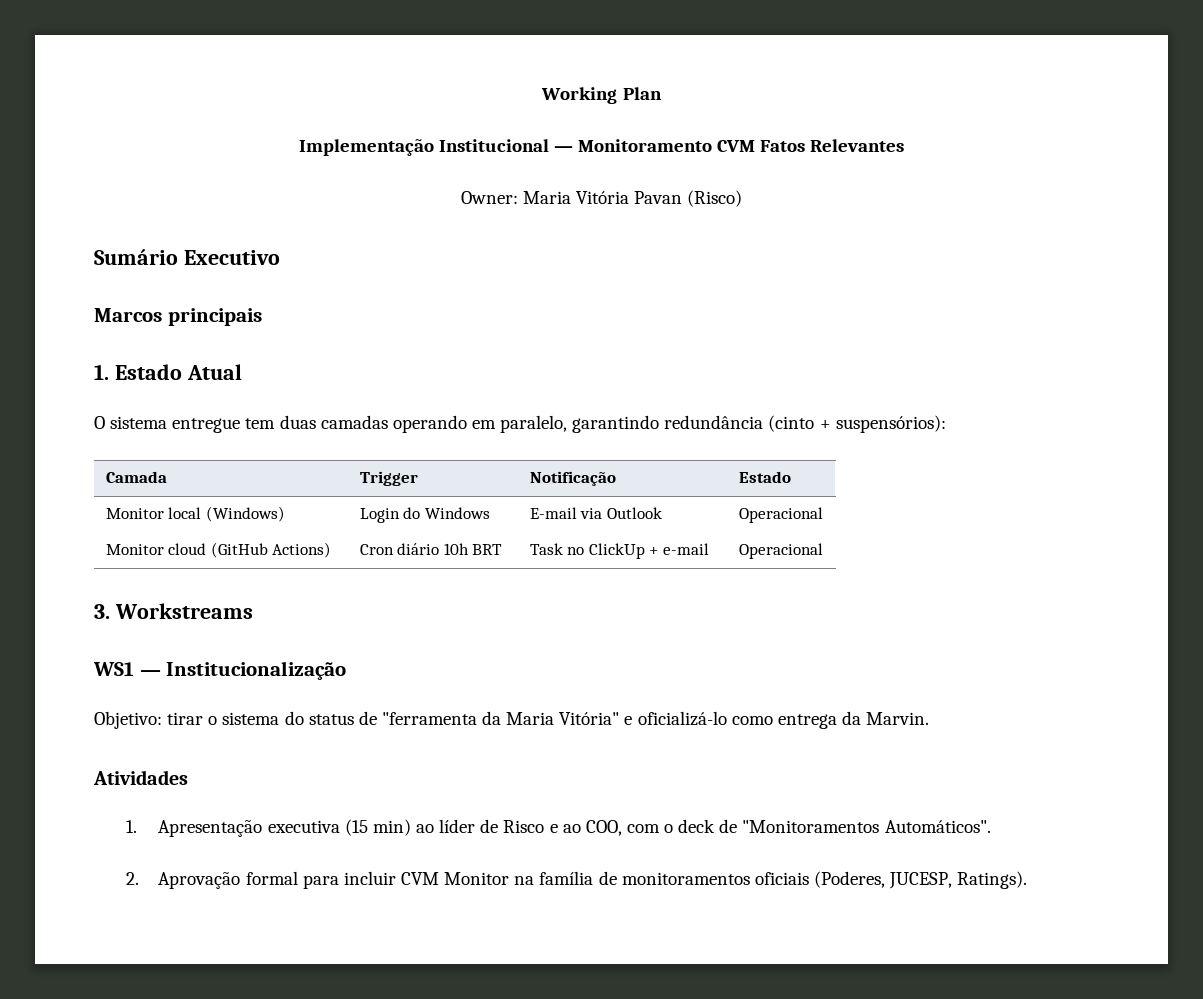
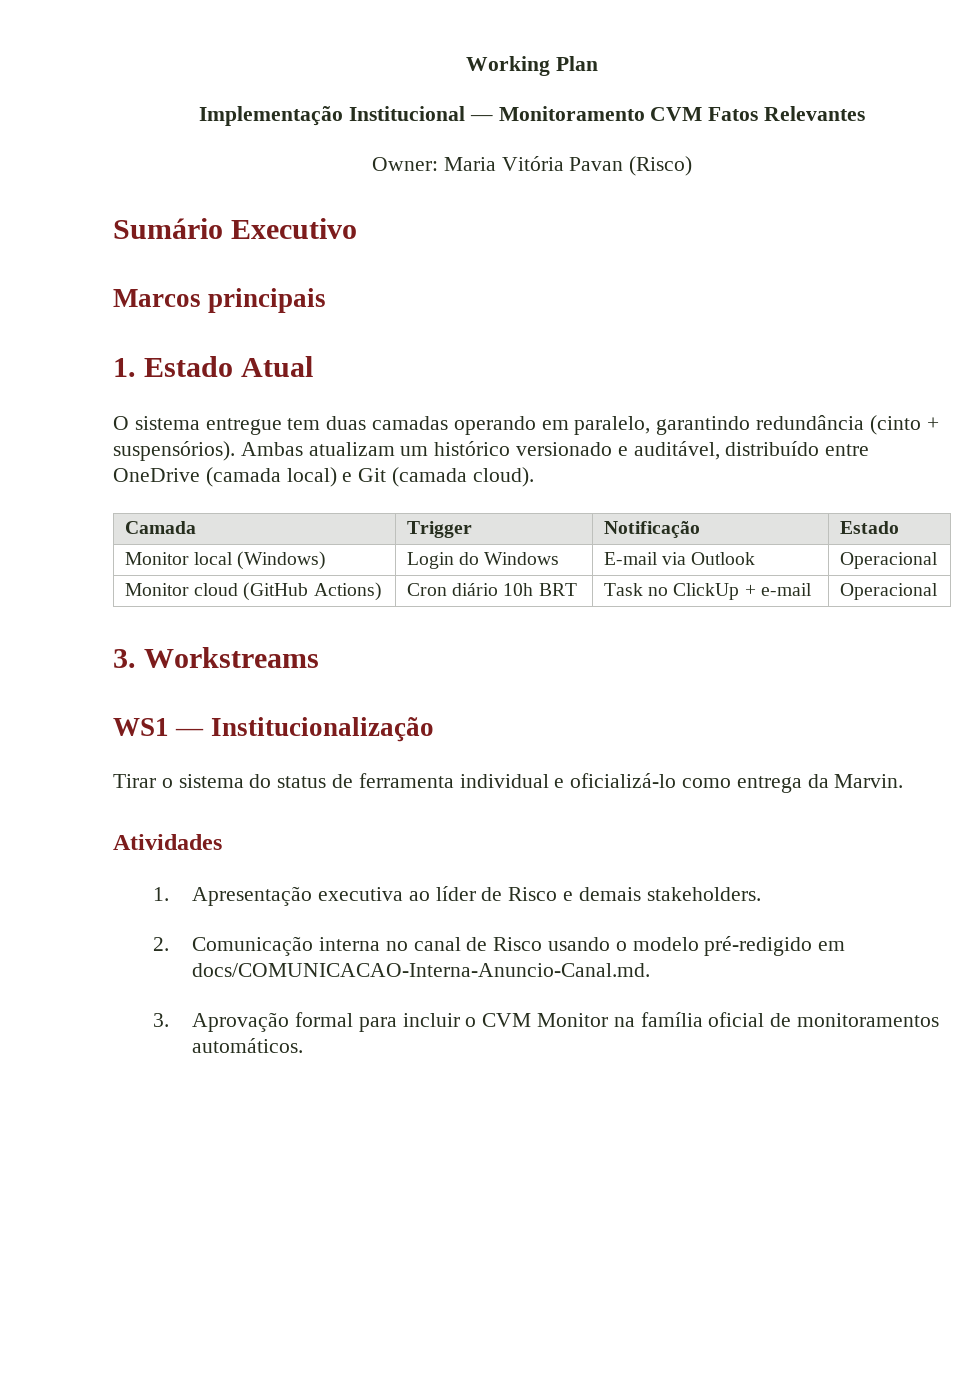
[835,415,946,433] suspensórios): -> [113,441,870,461] [113,467,534,487] suspensórios). Ambas atualizam um histórico versionado e auditável, distribuído entre OneDrive (camada local) e Git (camada cloud).
[94,711,204,729] Objetivo: tirar -> [113,774,156,788] Tirar
[381,711,620,725] "ferramenta da Maria Vitória" -> [358,773,549,788] ferramenta individual
[344,819,411,836] (15 min) -> (403, 894) none
[562,819,991,836] [126,872,140,885] ao COO, com o deck de "Monitoramentos Automáticos". // 2. -> [578,887,761,901] [152,936,846,956] [192,963,651,977] [152,1013,169,1027] demais stakeholders. // 2. Comunicação interna no canal de Risco usando o modelo pré-redigido em docs/COMUNICACAO-Interna-Anuncio-Canal.md. // 3.
(396, 878) none -> [465,1017,477,1027] o
(594, 878) none -> [708,1012,765,1027] oficial
[754,871,1028,889] oficiais (Poderes, JUCESP, Ratings). -> [192,1038,304,1053] automáticos.

